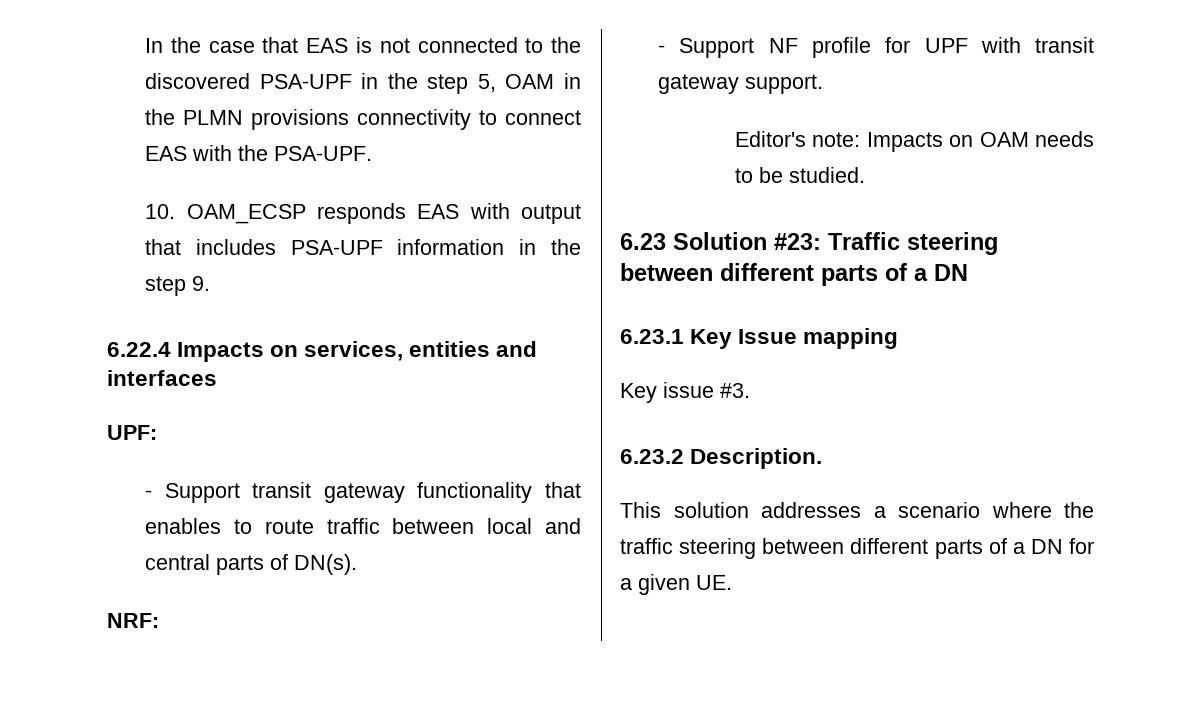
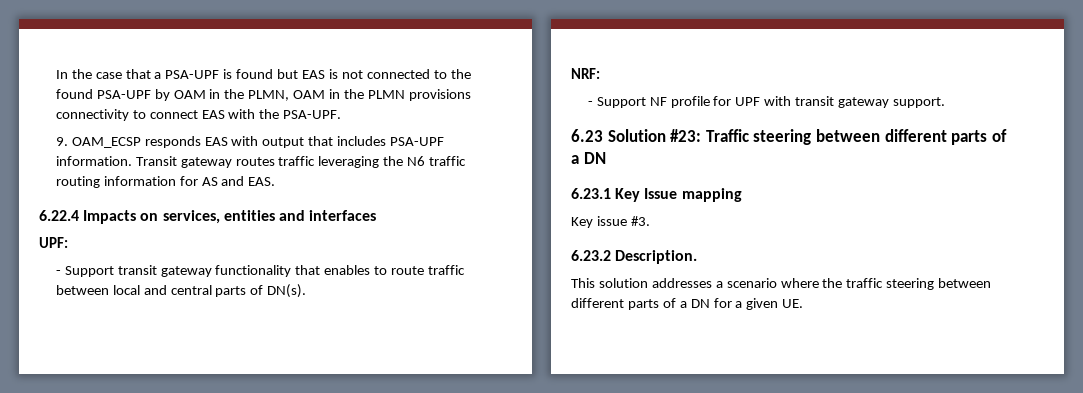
(299, 45) none -> [154,69,299,79] a PSA-UPF is found but
[145,73,496,94] discovered PSA-UPF in the step 5, -> [55,89,290,101] found PSA-UPF by OAM in the PLMN,
[145,204,176,219] 10. -> [55,137,68,146] 9.
[397,239,581,255] [145,276,211,296] information in the step 9. -> [55,156,467,168] [55,176,276,188] information. Transit gateway routes traffic leveraging the N6 traffic routing information for AS and EAS.
[734,131,1094,152] [734,167,865,183] // Editor's note: Impacts on OAM needs to be studied. -> (946, 102) none

